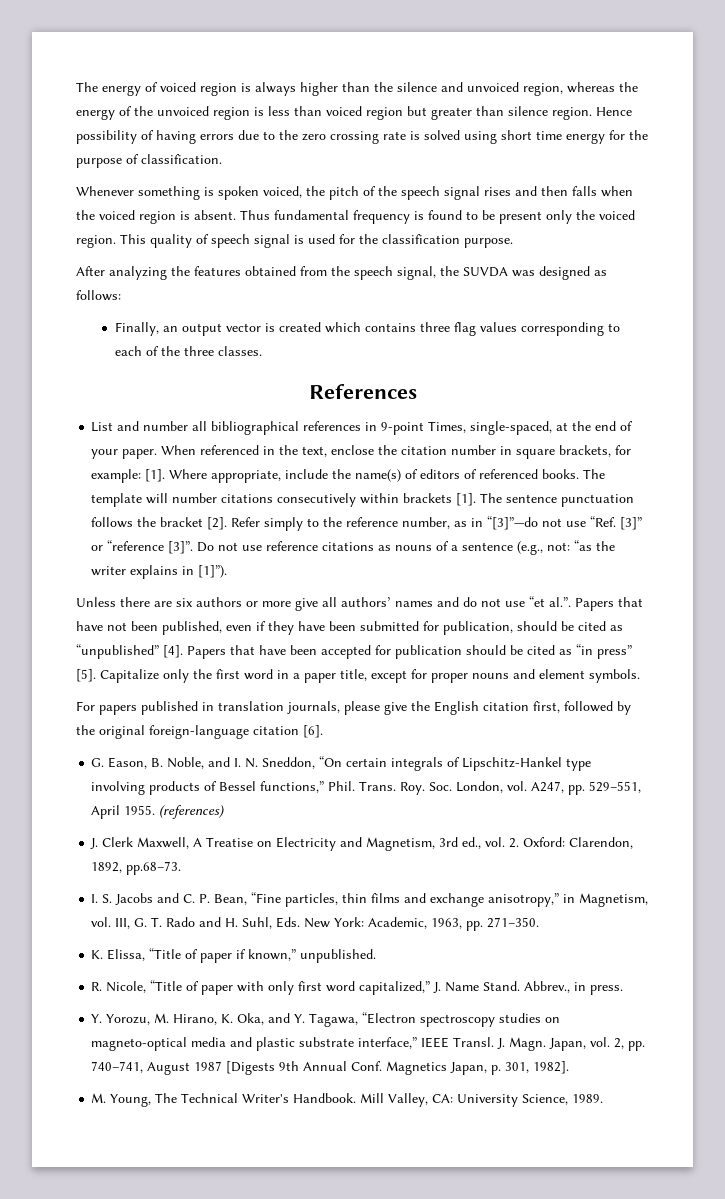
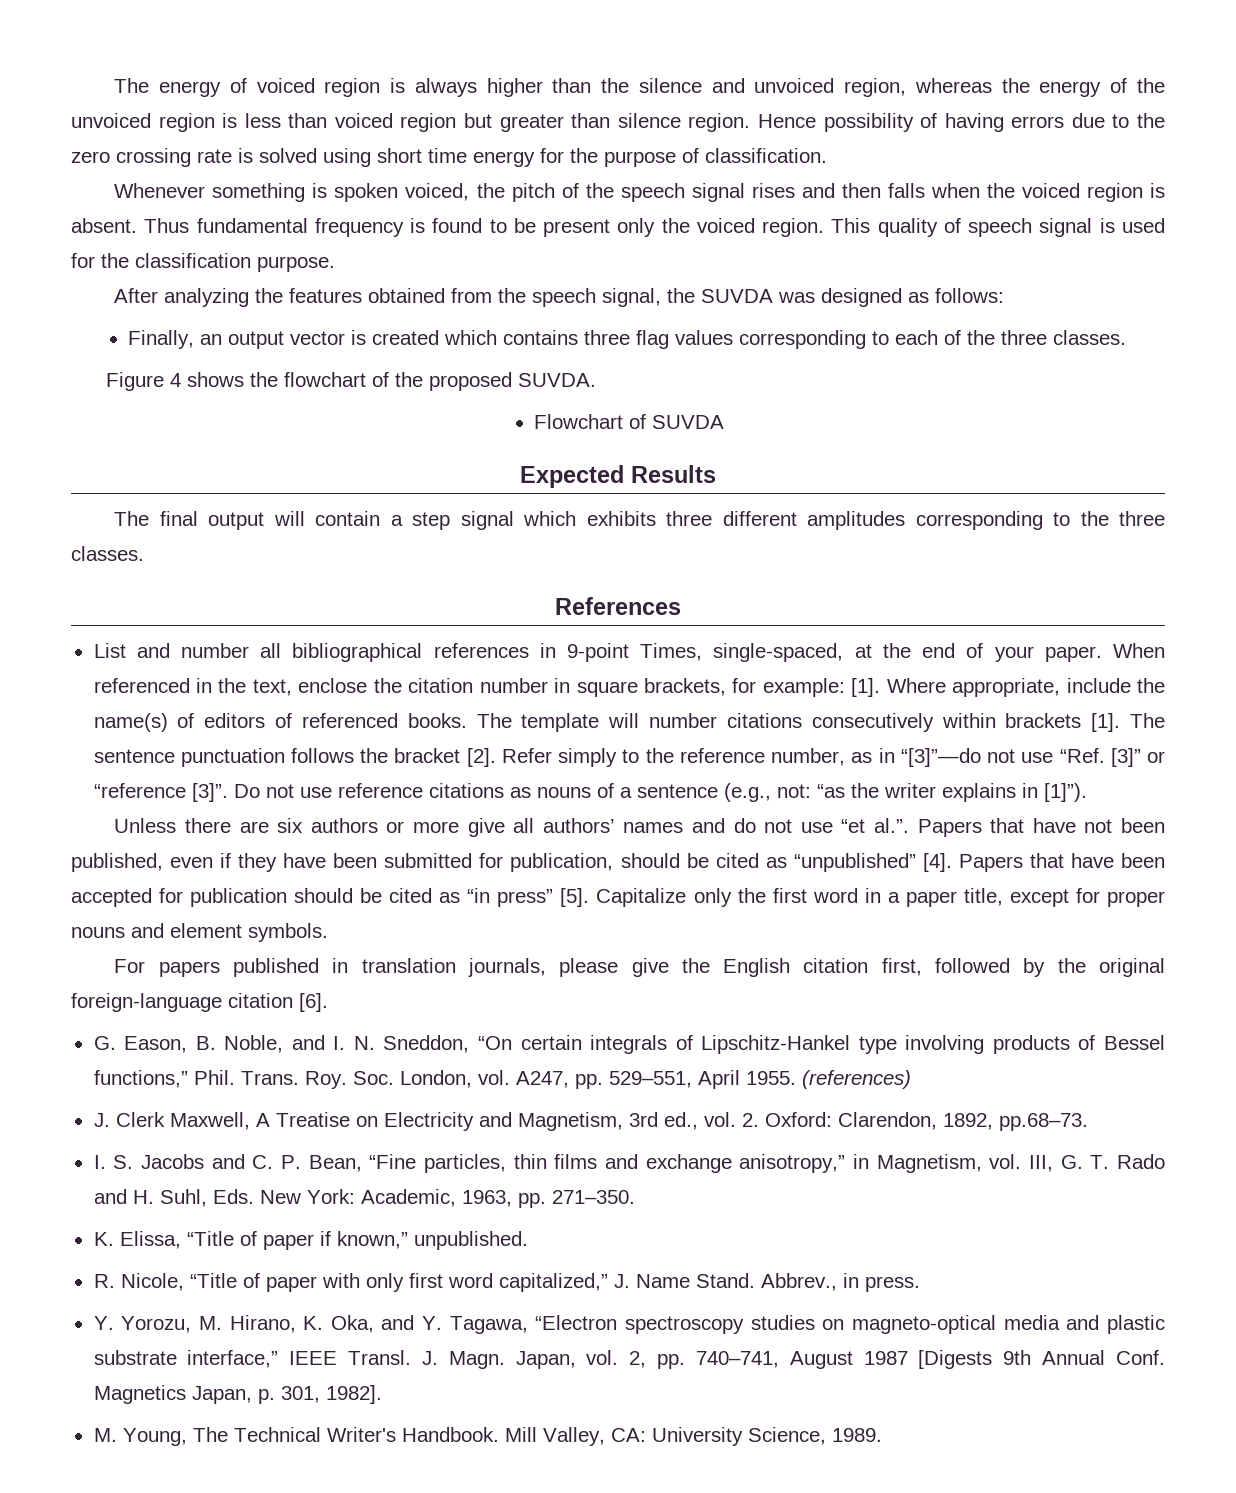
(262, 351) none -> [105,372,596,391] [534,414,725,429] [520,465,716,488] [114,511,1165,530] [71,546,144,561] // Figure 4 shows the flowchart of the proposed SUVDA. // Flowchart of SUVDA // Expected Results // The final output will contain a step signal which exhibits three different amplitudes corresponding to the three classes.

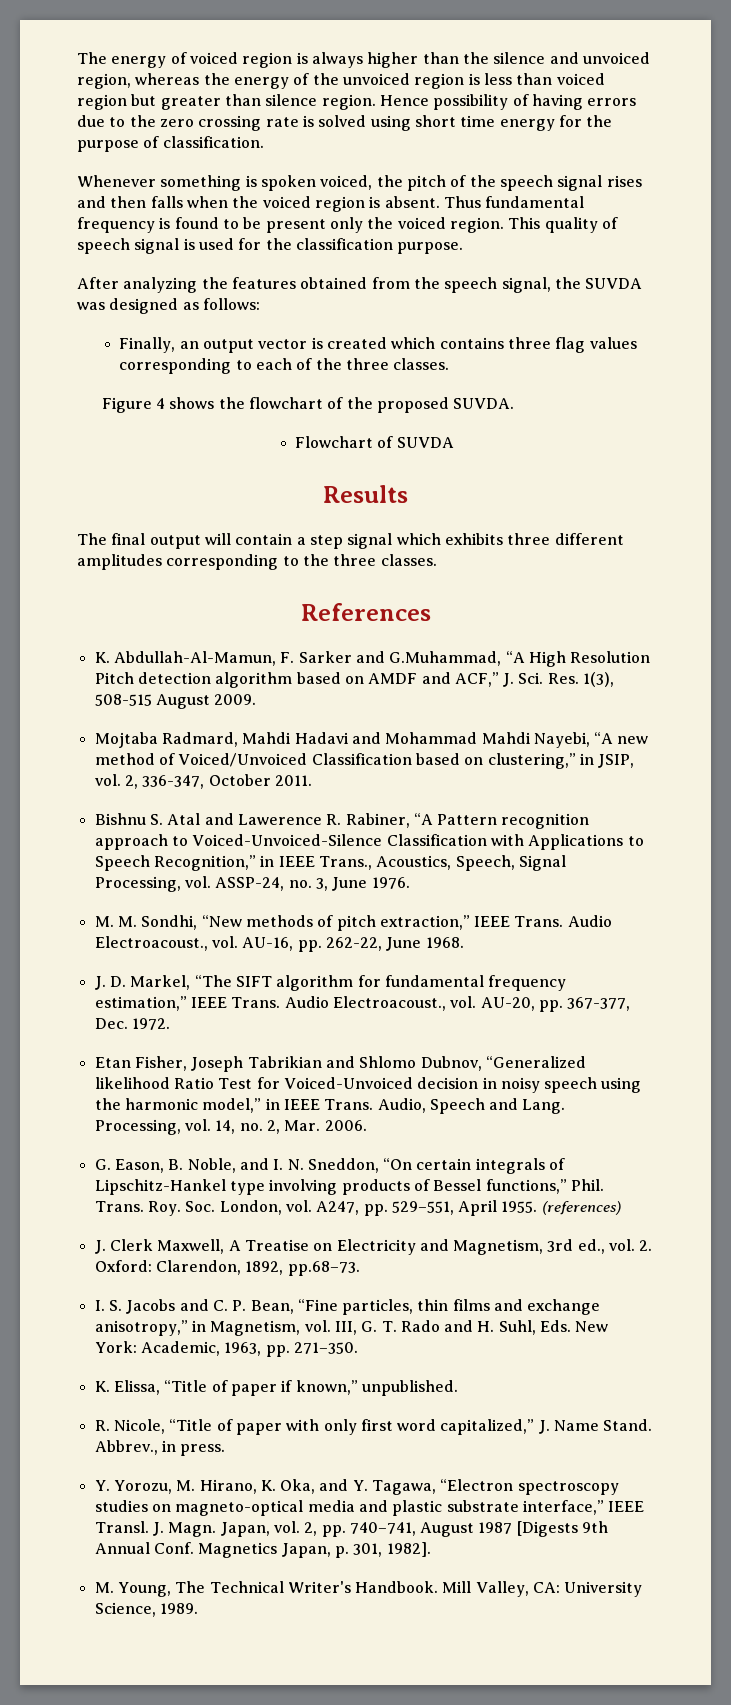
[520,465,624,488] Expected -> (454, 442) none
[93,643,1166,662] [93,678,1166,697] [93,713,1165,732] [93,748,1165,767] [93,783,1087,802] [114,818,1166,837] [71,853,1165,872] [71,888,1165,907] [71,923,328,942] [114,958,1165,977] [71,993,328,1012] List and number all bibliographical references in 9-point Times, single-spaced, at the end of your paper. When referenced in the text, enclose the citation number in square brackets, for example: [1]. Where appropriate, include the name(s) of editors of referenced books. The template will number citations consecutively within brackets [1]. The sentence punctuation follows the bracket [2]. Refer simply to the reference number, as in “[3]”—do not use “Ref. [3]” or “reference [3]”. Do not use reference citations as nouns of a sentence (e.g., not: “as the writer explains in [1]”). // Unless there are six authors or more give all authors’ names and do not use “et al.”. Papers that have not been published, even if they have been submitted for publication, should be cited as “unpublished” [4]. Papers that have been accepted for publication should be cited as “in press” [5]. Capitalize only the first word in a paper title, except for proper nouns and element symbols. // For papers published in translation journals, please give the English citation first, followed by the original foreign-language citation [6]. -> [94,651,651,667] [94,672,615,688] [94,694,257,709] [94,732,649,748] [94,753,635,769] [94,774,312,789] [94,813,590,829] [94,834,644,850] [94,855,566,871] [94,876,410,892] [94,915,612,931] [94,936,464,952] [94,975,567,991] [94,996,631,1012] [94,1018,170,1030] [94,1056,586,1072] [94,1077,642,1093] [94,1098,566,1114] [94,1119,367,1135] K. Abdullah-Al-Mamun, F. Sarker and G.Muhammad, “A High Resolution Pitch detection algorithm based on AMDF and ACF,” J. Sci. Res. 1(3), 508-515 August 2009. // Mojtaba Radmard, Mahdi Hadavi and Mohammad Mahdi Nayebi, “A new method of Voiced/Unvoiced Classification based on clustering,” in JSIP, vol. 2, 336-347, October 2011. // Bishnu S. Atal and Lawerence R. Rabiner, “A Pattern recognition approach to Voiced-Unvoiced-Silence Classification with Applications to Speech Recognition,” in IEEE Trans., Acoustics, Speech, Signal Processing, vol. ASSP-24, no. 3, June 1976. // M. M. Sondhi, “New methods of pitch extraction,” IEEE Trans. Audio Electroacoust., vol. AU-16, pp. 262-22, June 1968. // J. D. Markel, “The SIFT algorithm for fundamental frequency estimation,” IEEE Trans. Audio Electroacoust., vol. AU-20, pp. 367-377, Dec. 1972. // Etan Fisher, Joseph Tabrikian and Shlomo Dubnov, “Generalized likelihood Ratio Test for Voiced-Unvoiced decision in noisy speech using the harmonic model,” in IEEE Trans. Audio, Speech and Lang. Processing, vol. 14, no. 2, Mar. 2006.

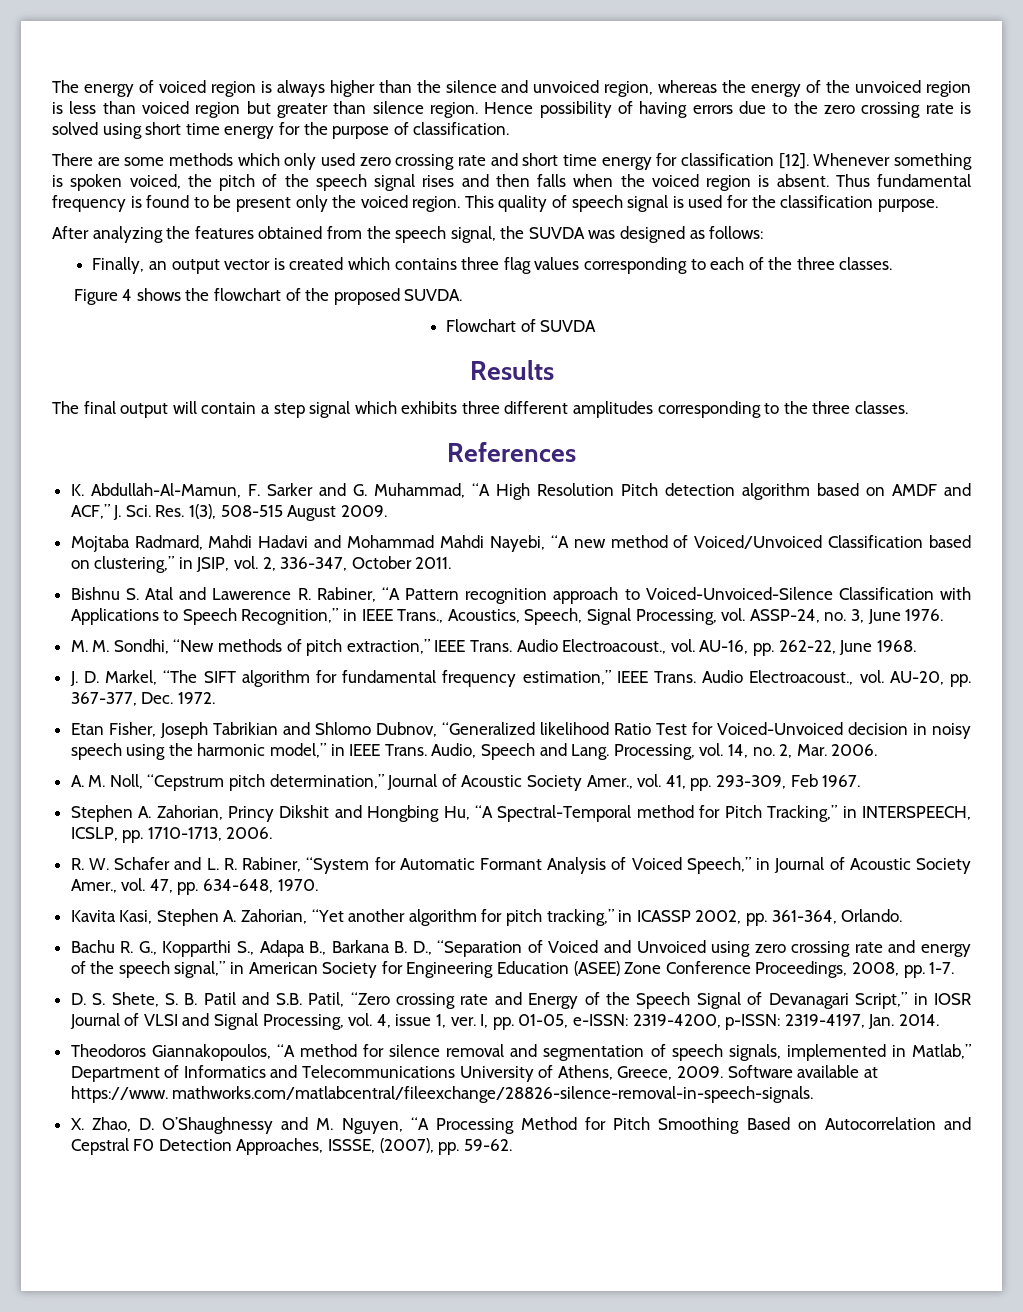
(264, 142) none -> [52,153,809,170] There are some methods which only used zero crossing rate and short time energy for classification [12].
[389,651,502,666] G.Muhammad, -> [352,483,465,498] G. Muhammad,
[94,1158,566,1174] [94,1179,604,1195] [94,1200,621,1216] [94,1239,653,1255] [94,1260,360,1276] [94,1299,601,1315] [94,1320,609,1336] [94,1341,358,1357] [94,1380,458,1396] [94,1419,653,1435] [94,1440,226,1456] [94,1479,619,1495] [94,1500,645,1516] [94,1521,609,1537] [94,1542,431,1558] [94,1581,643,1597] [94,1602,198,1617] G. Eason, B. Noble, and I. N. Sneddon, “On certain integrals of Lipschitz-Hankel type involving products of Bessel functions,” Phil. Trans. Roy. Soc. London, vol. A247, pp. 529–551, April 1955. (references) // J. Clerk Maxwell, A Treatise on Electricity and Magnetism, 3rd ed., vol. 2. Oxford: Clarendon, 1892, pp.68–73. // I. S. Jacobs and C. P. Bean, “Fine particles, thin films and exchange anisotropy,” in Magnetism, vol. III, G. T. Rado and H. Suhl, Eds. New York: Academic, 1963, pp. 271–350. // K. Elissa, “Title of paper if known,” unpublished. // R. Nicole, “Title of paper with only first word capitalized,” J. Name Stand. Abbrev., in press. // Y. Yorozu, M. Hirano, K. Oka, and Y. Tagawa, “Electron spectroscopy studies on magneto-optical media and plastic substrate interface,” IEEE Transl. J. Magn. Japan, vol. 2, pp. 740–741, August 1987 [Digests 9th Annual Conf. Magnetics Japan, p. 301, 1982]. // M. Young, The Technical Writer's Handbook. Mill Valley, CA: University Science, 1989. -> [70,774,861,791] [70,805,971,822] [70,827,273,843] [70,857,971,874] [70,878,318,895] [70,909,903,926] [70,940,971,957] [70,961,955,978] [70,992,971,1009] [69,1013,939,1030] [70,1044,972,1061] [70,1065,878,1082] [70,1086,814,1103] [70,1117,971,1134] [70,1138,512,1155] A. M. Noll, “Cepstrum pitch determination,” Journal of Acoustic Society Amer., vol. 41, pp. 293-309, Feb 1967. // Stephen A. Zahorian, Princy Dikshit and Hongbing Hu, “A Spectral-Temporal method for Pitch Tracking,” in INTERSPEECH, ICSLP, pp. 1710-1713, 2006. // R. W. Schafer and L. R. Rabiner, “System for Automatic Formant Analysis of Voiced Speech,” in Journal of Acoustic Society Amer., vol. 47, pp. 634-648, 1970. // Kavita Kasi, Stephen A. Zahorian, “Yet another algorithm for pitch tracking,” in ICASSP 2002, pp. 361-364, Orlando. // Bachu R. G., Kopparthi S., Adapa B., Barkana B. D., “Separation of Voiced and Unvoiced using zero crossing rate and energy of the speech signal,” in American Society for Engineering Education (ASEE) Zone Conference Proceedings, 2008, pp. 1-7. // D. S. Shete, S. B. Patil and S.B. Patil, “Zero crossing rate and Energy of the Speech Signal of Devanagari Script,” in IOSR Journal of VLSI and Signal Processing, vol. 4, issue 1, ver. I, pp. 01-05, e-ISSN: 2319-4200, p-ISSN: 2319-4197, Jan. 2014. // Theodoros Giannakopoulos, “A method for silence removal and segmentation of speech signals, implemented in Matlab,” Department of Informatics and Telecommunications University of Athens, Greece, 2009. Software available at https://www. mathworks.com/matlabcentral/fileexchange/28826-silence-removal-in-speech-signals. // X. Zhao, D. O’Shaughnessy and M. Nguyen, “A Processing Method for Pitch Smoothing Based on Autocorrelation and Cepstral F0 Detection Approaches, ISSSE, (2007), pp. 59-62.

